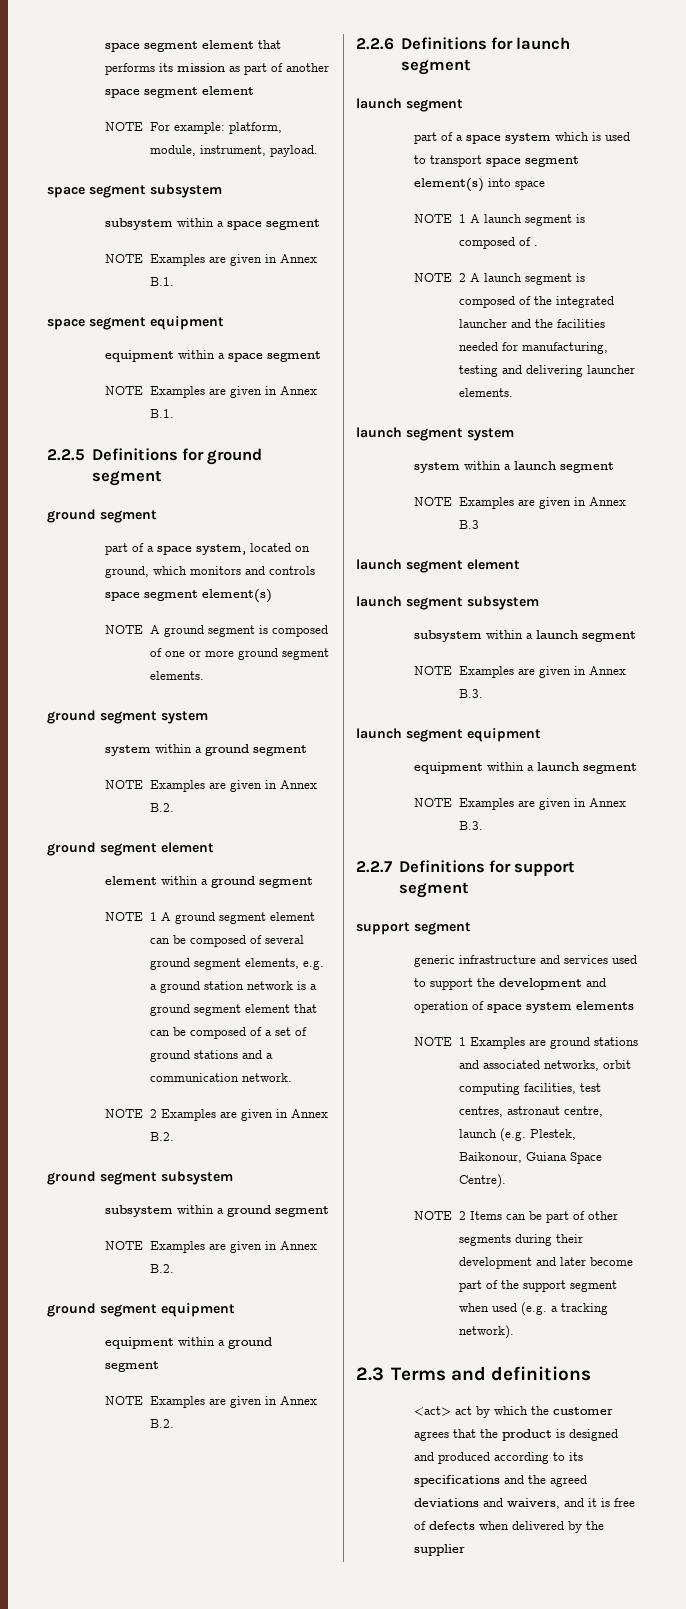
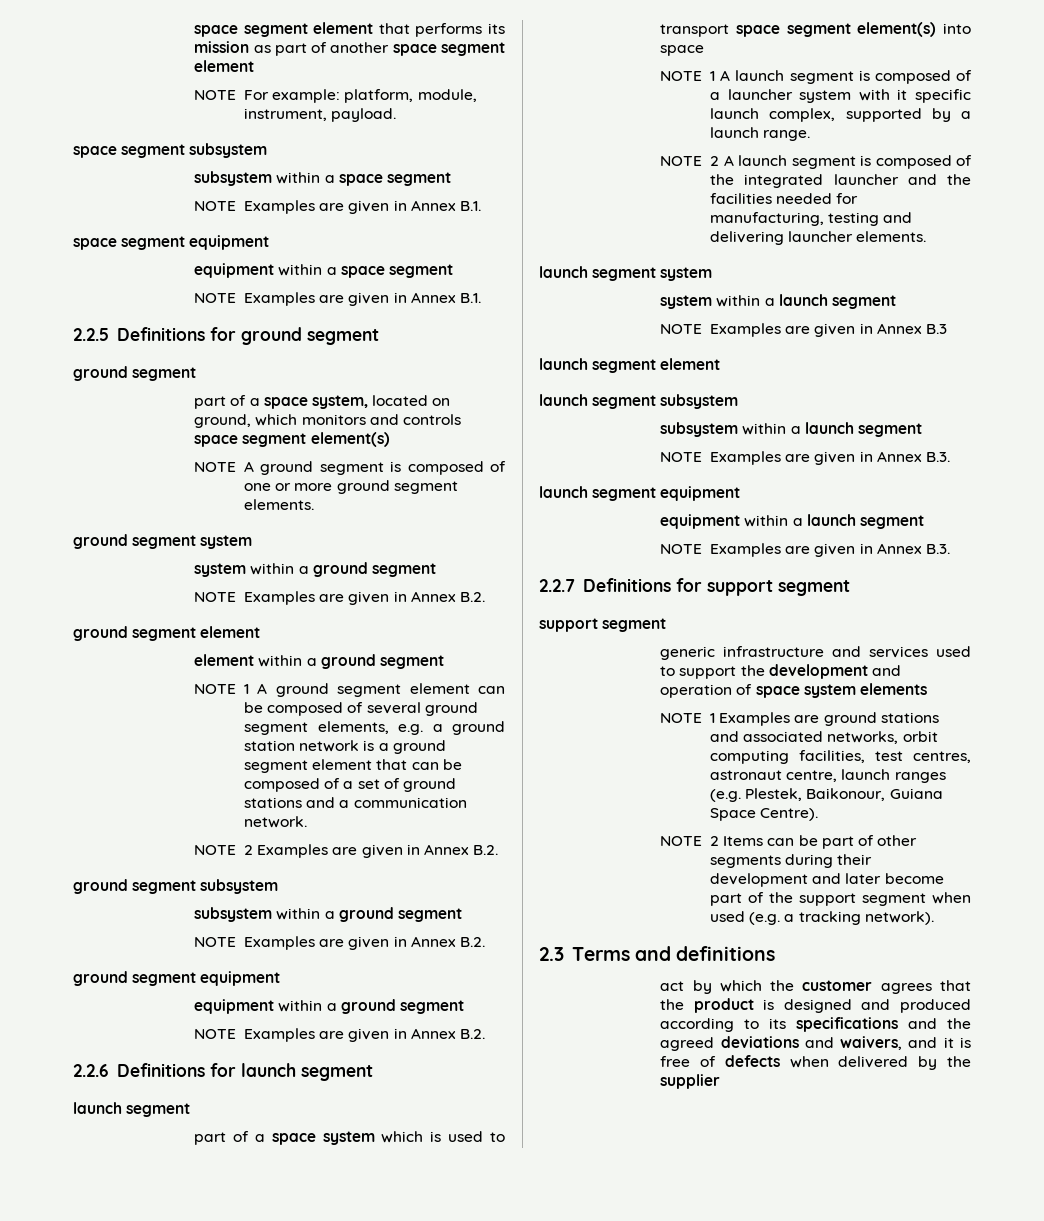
[533,245,538,246] . -> [710,89,971,103] [710,108,971,122] [710,127,811,141] a launcher system with it specific launch complex, supported by a launch range.
(497, 1133) none -> [894,772,946,783] ranges
[414,1406,452,1416] <act> -> (776, 953) none

